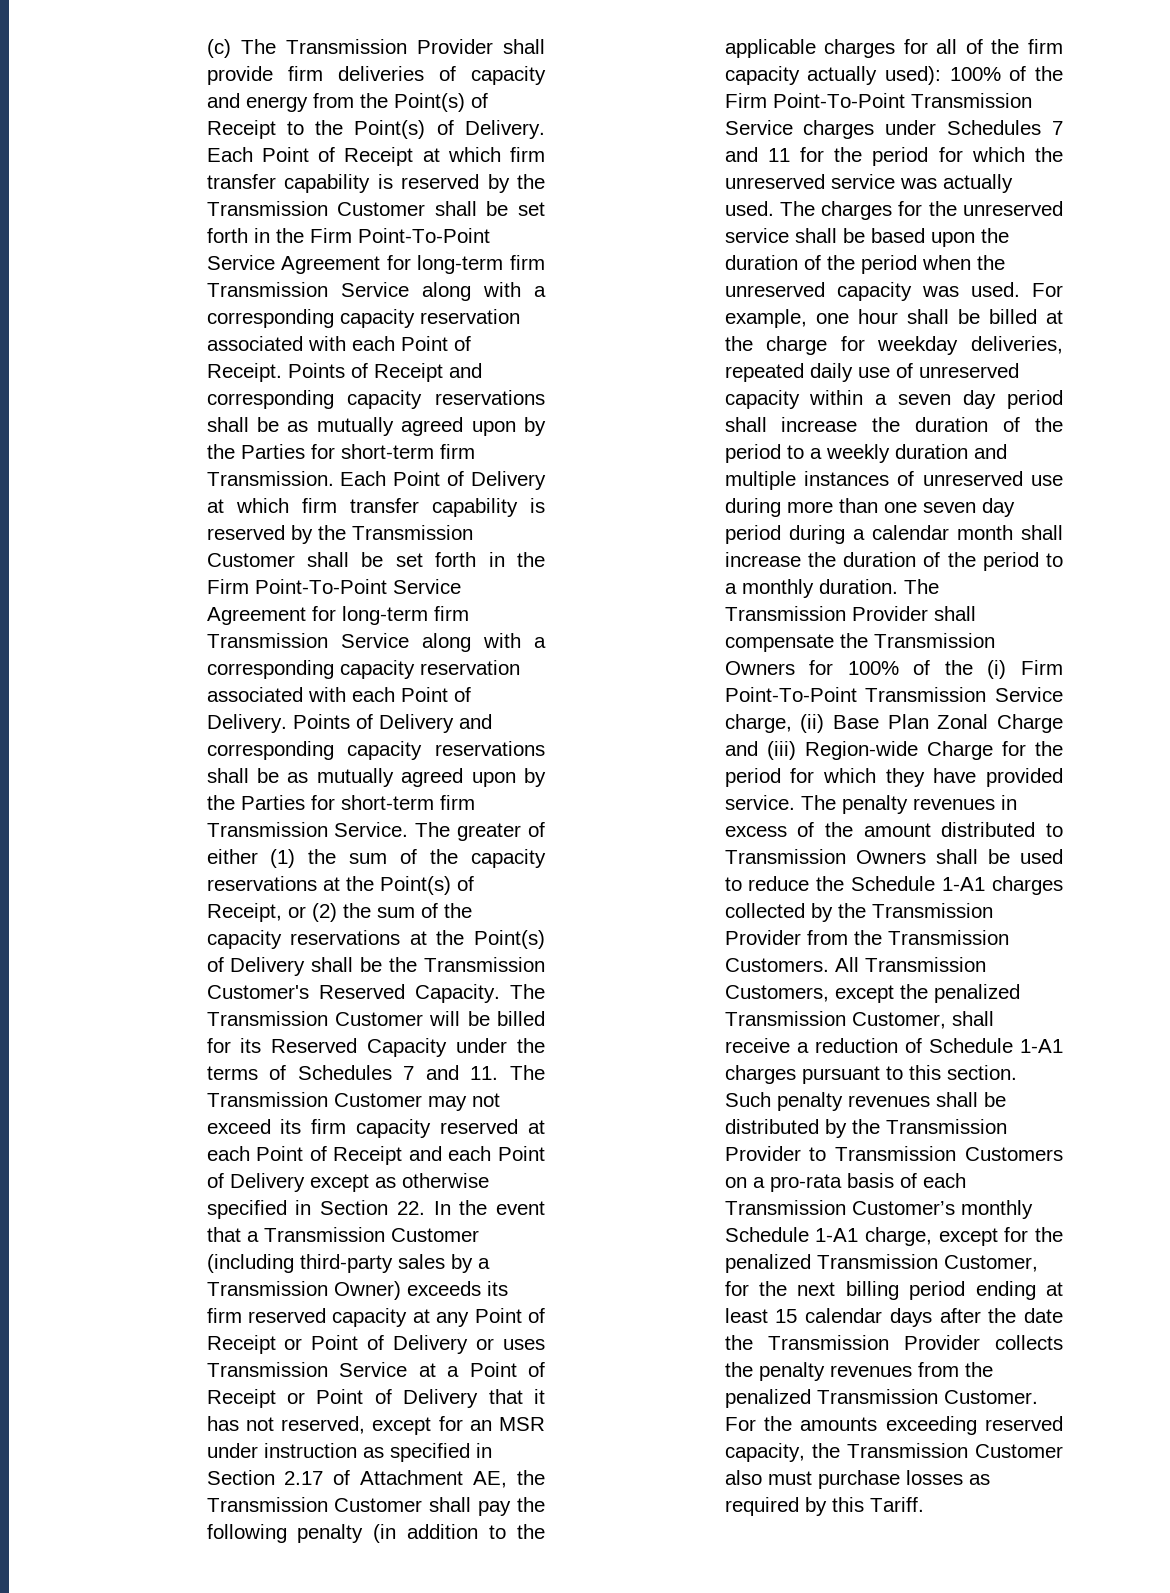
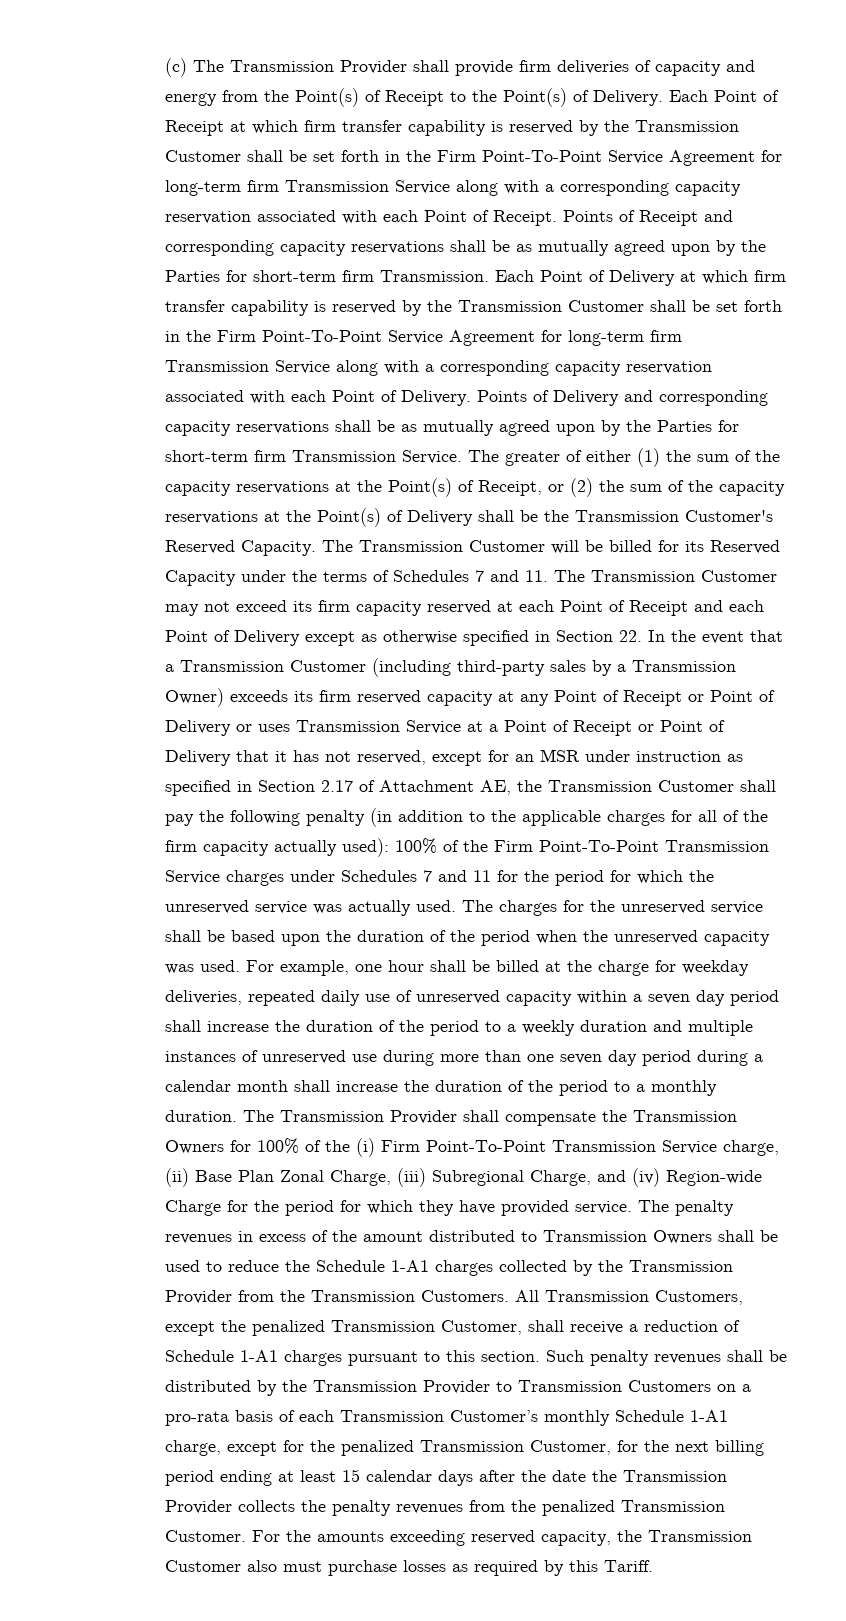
[997,714,1063,733] [724,741,796,760] Charge and (iii) -> [329,1168,660,1187] Charge, (iii) Subregional Charge, and (iv)

